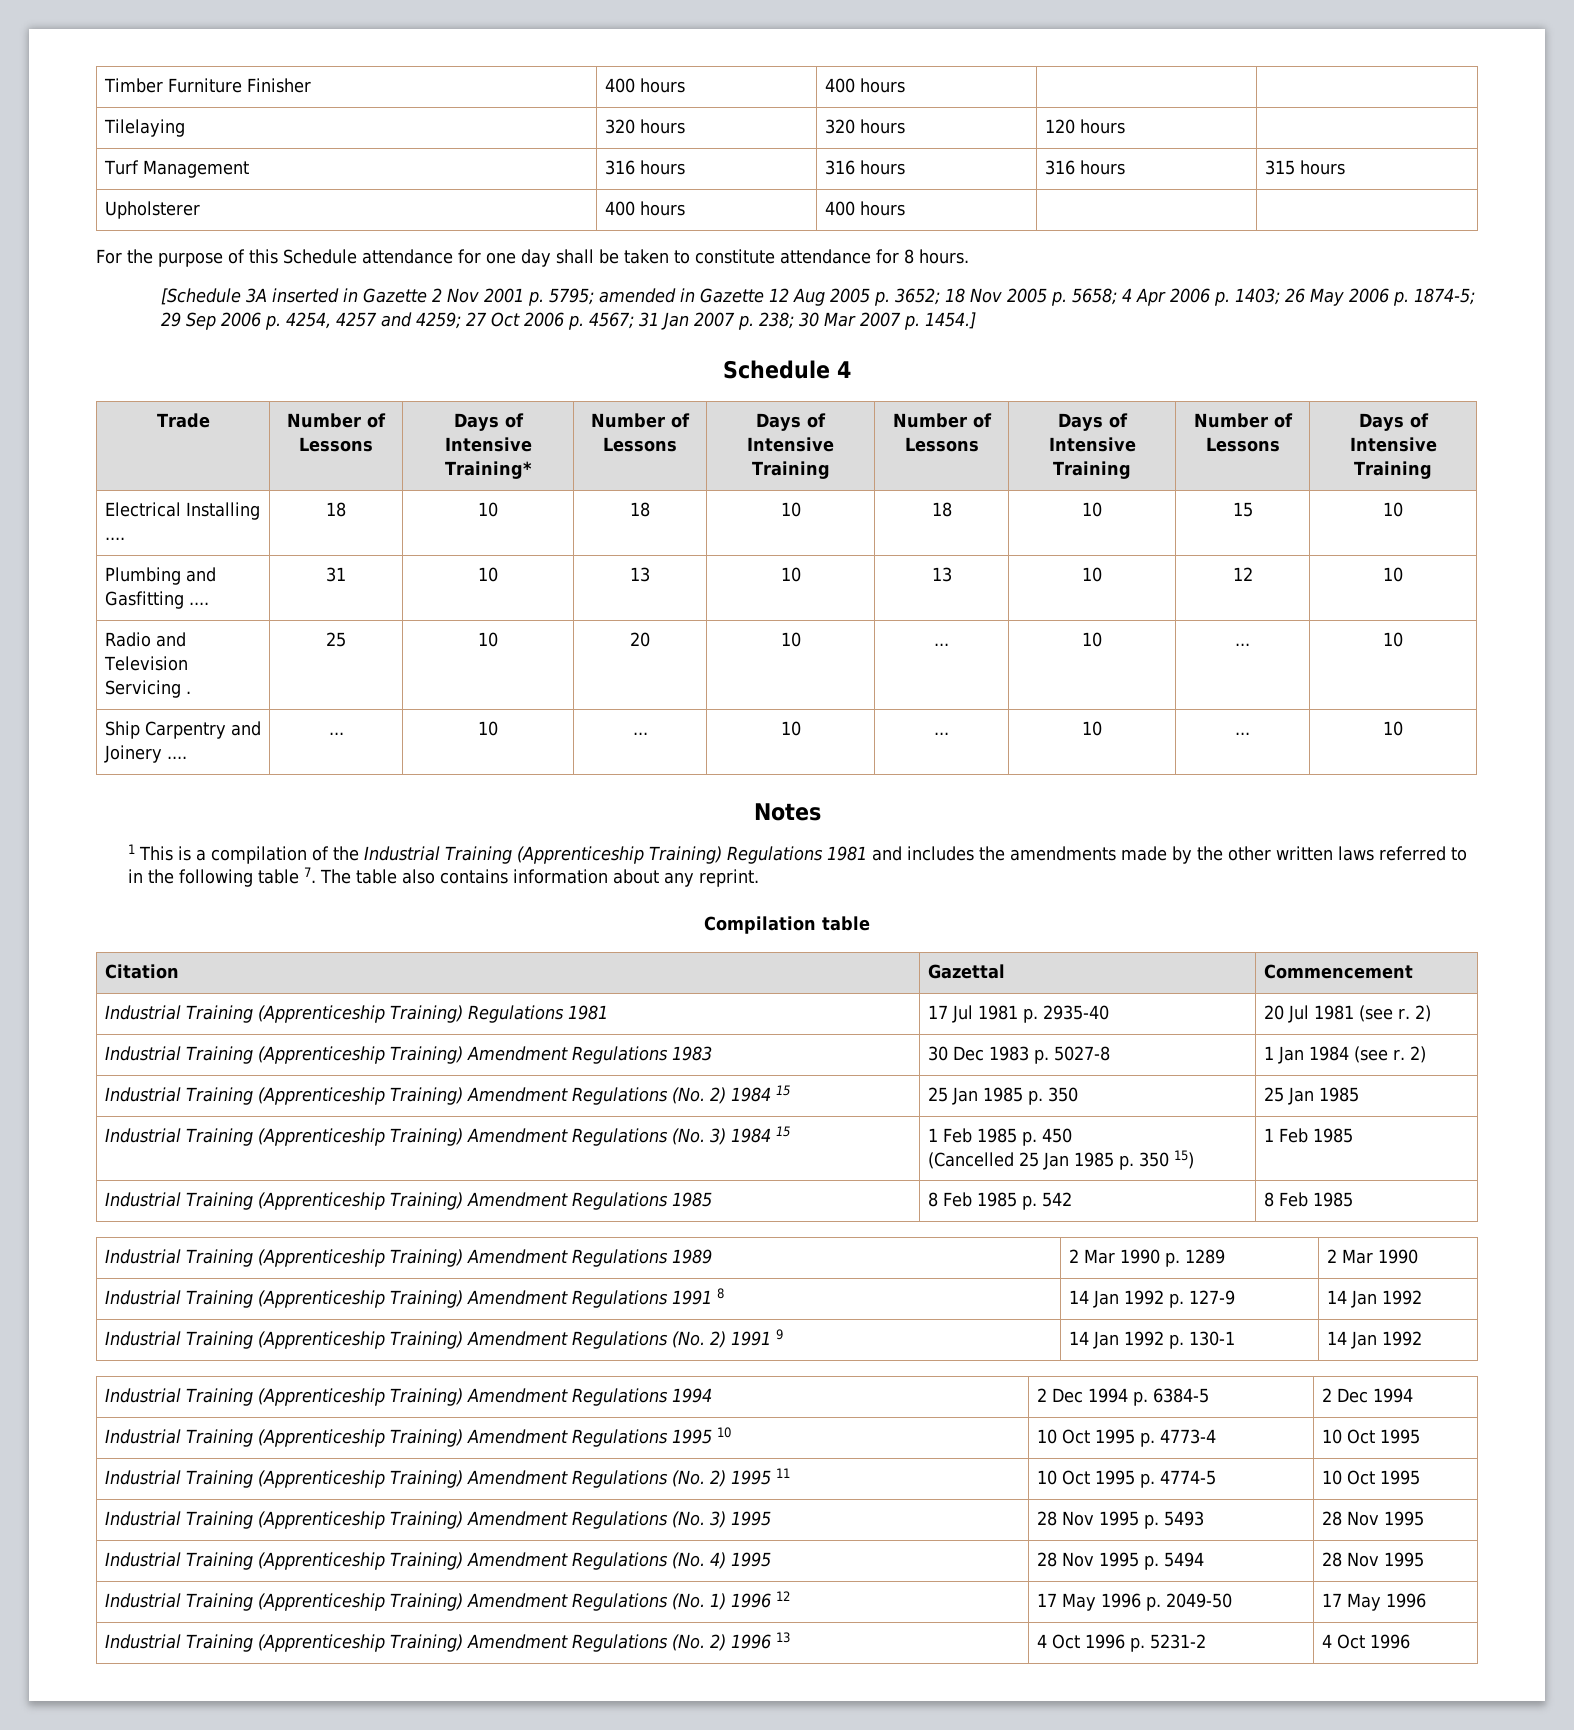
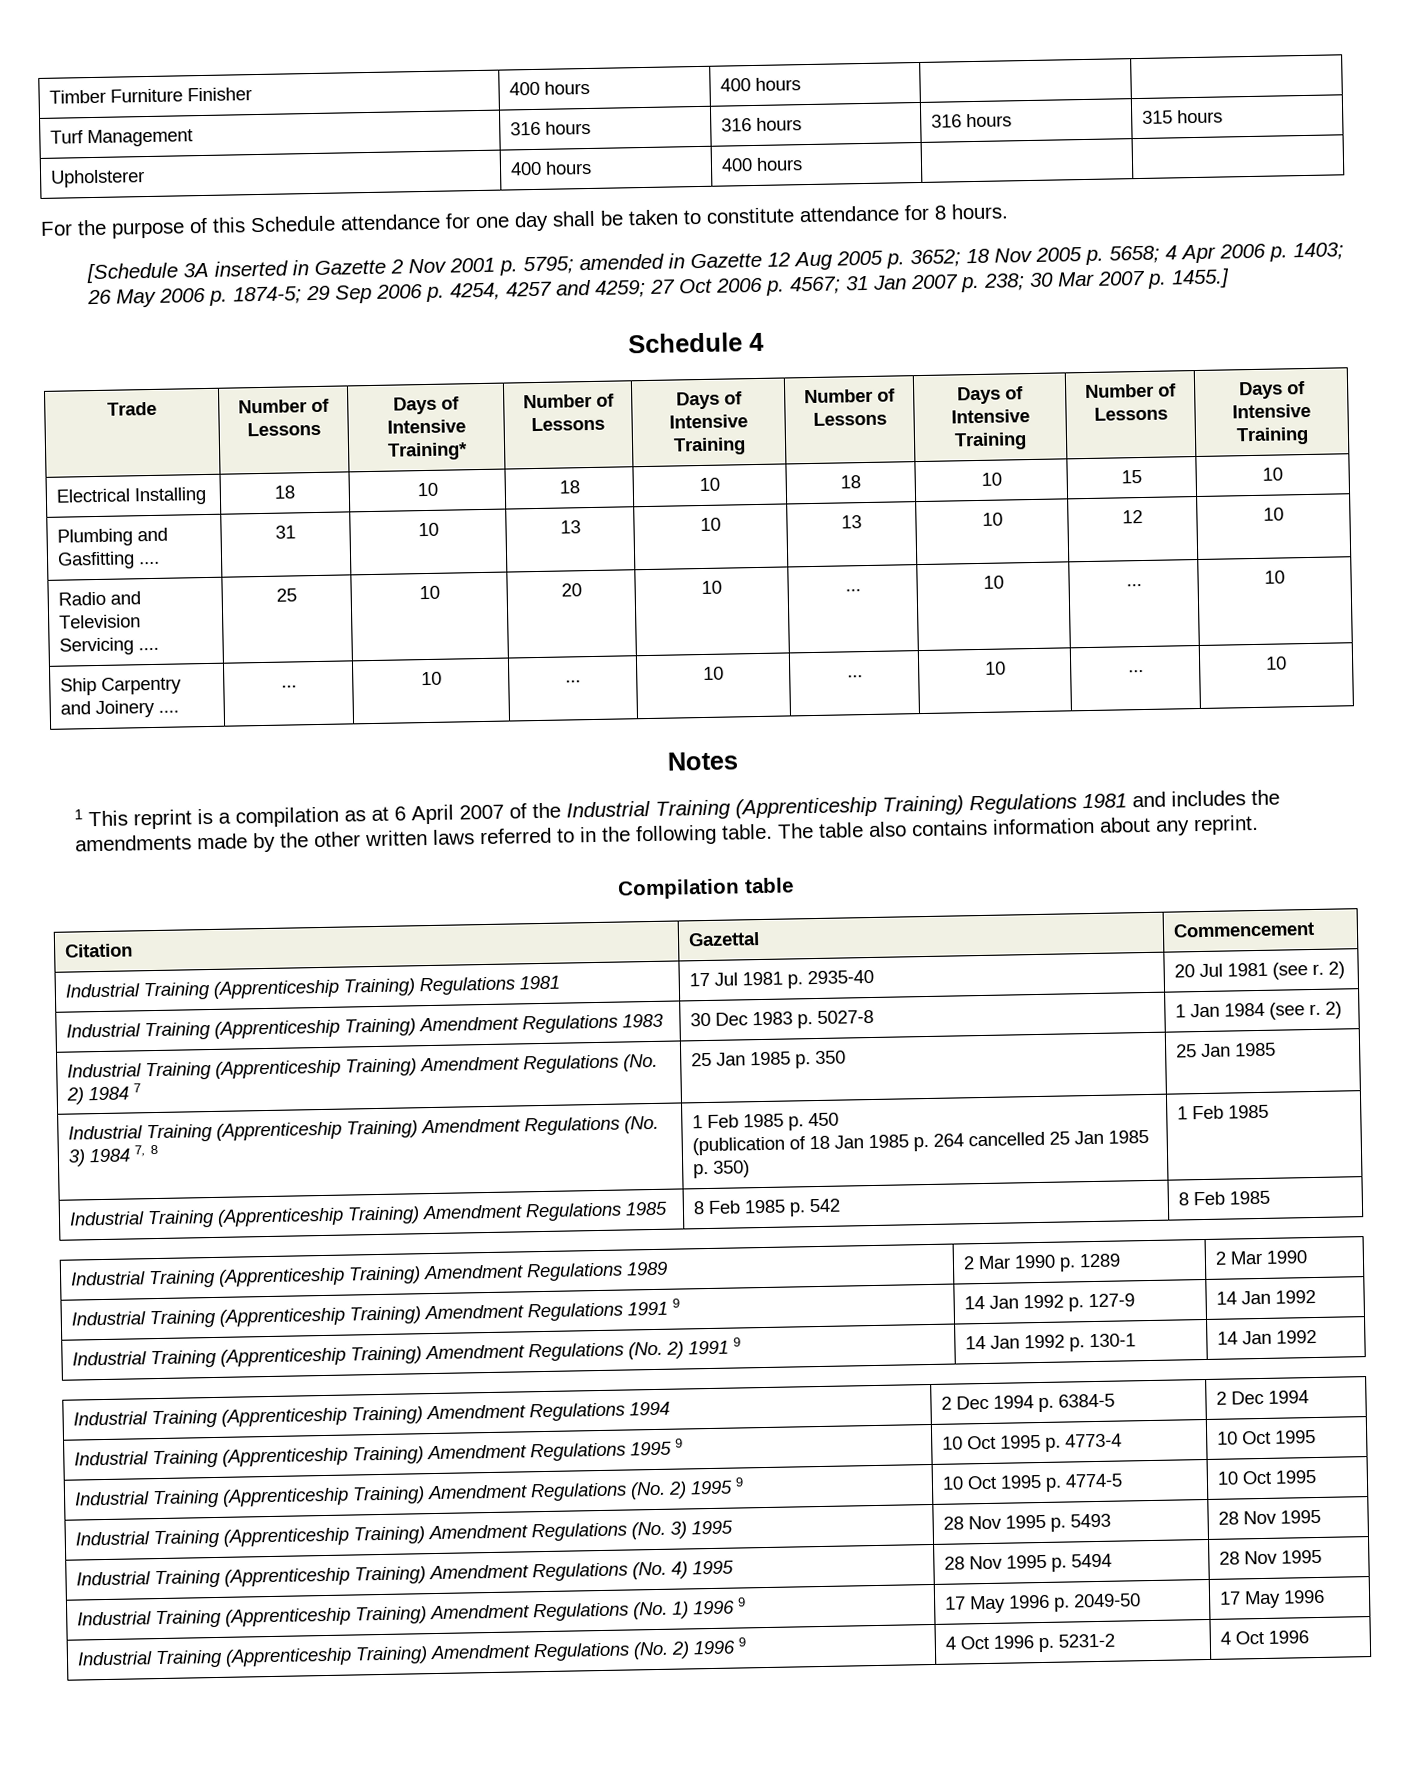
[103,119,185,137] [604,119,685,134] [824,119,905,134] [1044,119,1125,134] // Tilelaying | 320 hours | 320 hours | 120 hours | -> (801, 84) none
[924,312,976,329] 1454.] -> [1170,268,1230,289] 1455.]
[104,537,125,540] .... -> (207, 496) none
[185,691,191,694] . -> [137,647,159,651] ....
(174, 853) none -> [132,809,192,830] reprint
(308, 855) none -> [343,804,504,825] as at 6 April 2007
[258,867,317,884] table 7. -> [720,823,773,840] table.
[775,1085,790,1096] 15 -> [132,1083,141,1093] 7
[775,1126,790,1137] 15 -> [133,1144,158,1157] 7, 8
[927,1150,1194,1170] (Cancelled 25 Jan 1985 p. 350 15) -> [691,1129,1149,1156] [692,1160,750,1179] (publication of 18 Jan 1985 p. 264 cancelled 25 Jan 1985 p. 350)
[716,1288,724,1299] 8 -> [671,1298,680,1308] 9
[716,1427,731,1438] 10 -> [674,1438,683,1448] 9
[775,1468,790,1478] 11 -> [734,1477,743,1487] 9
[775,1591,790,1601] 12 -> [736,1597,746,1607] 9
[775,1632,790,1643] 13 -> [737,1637,746,1647] 9

